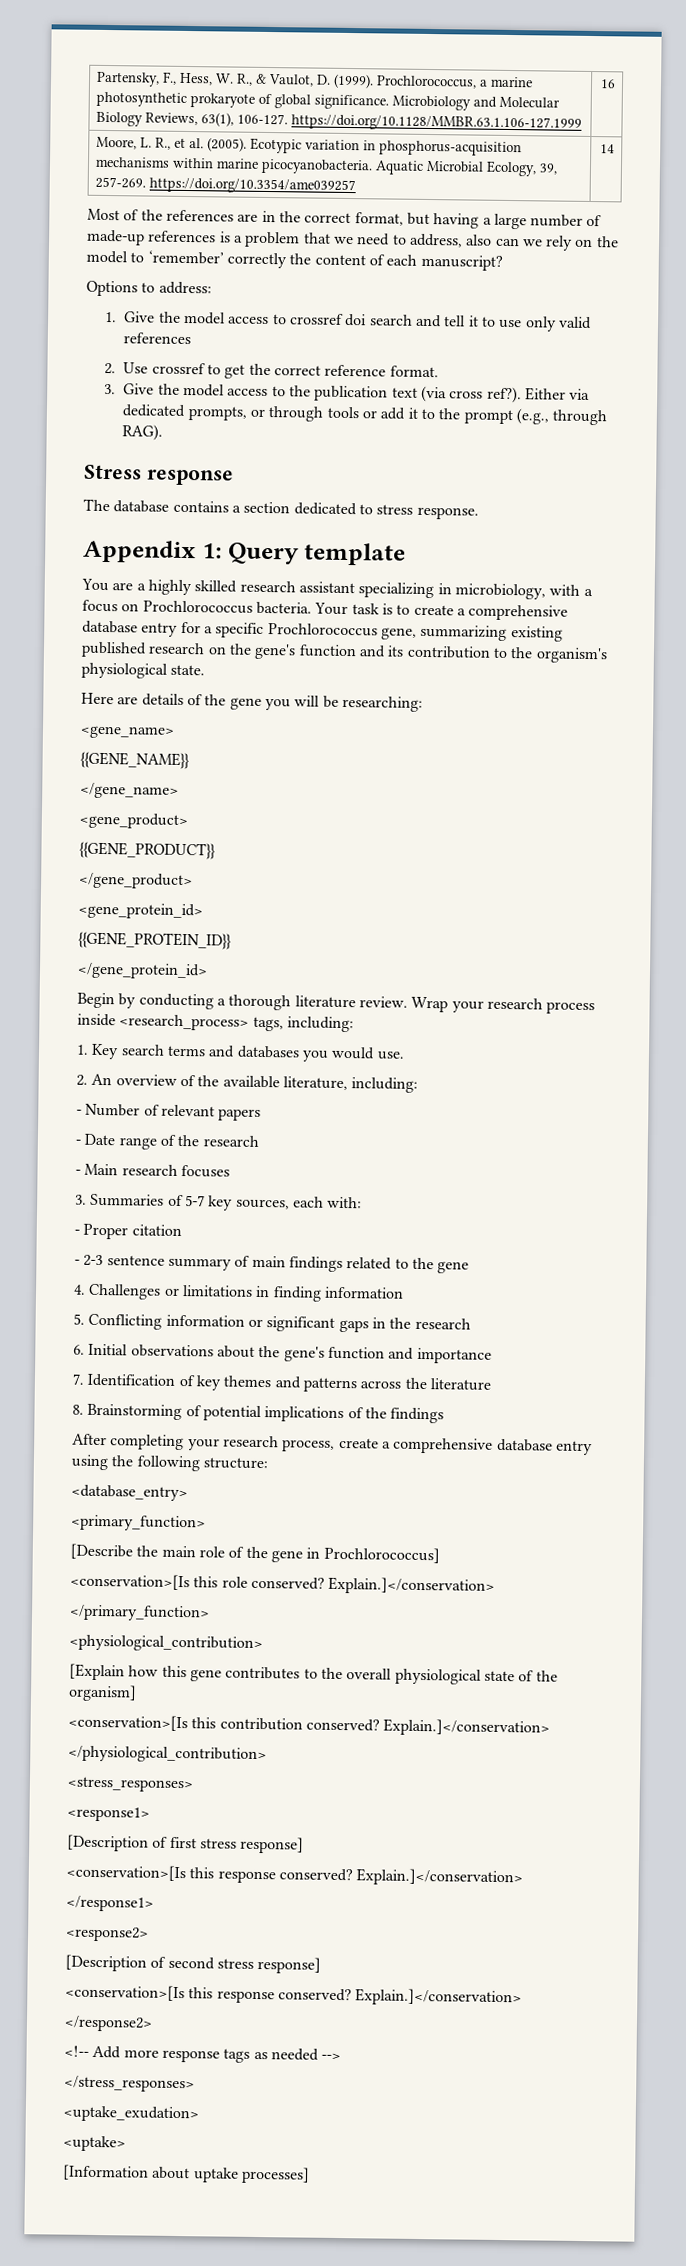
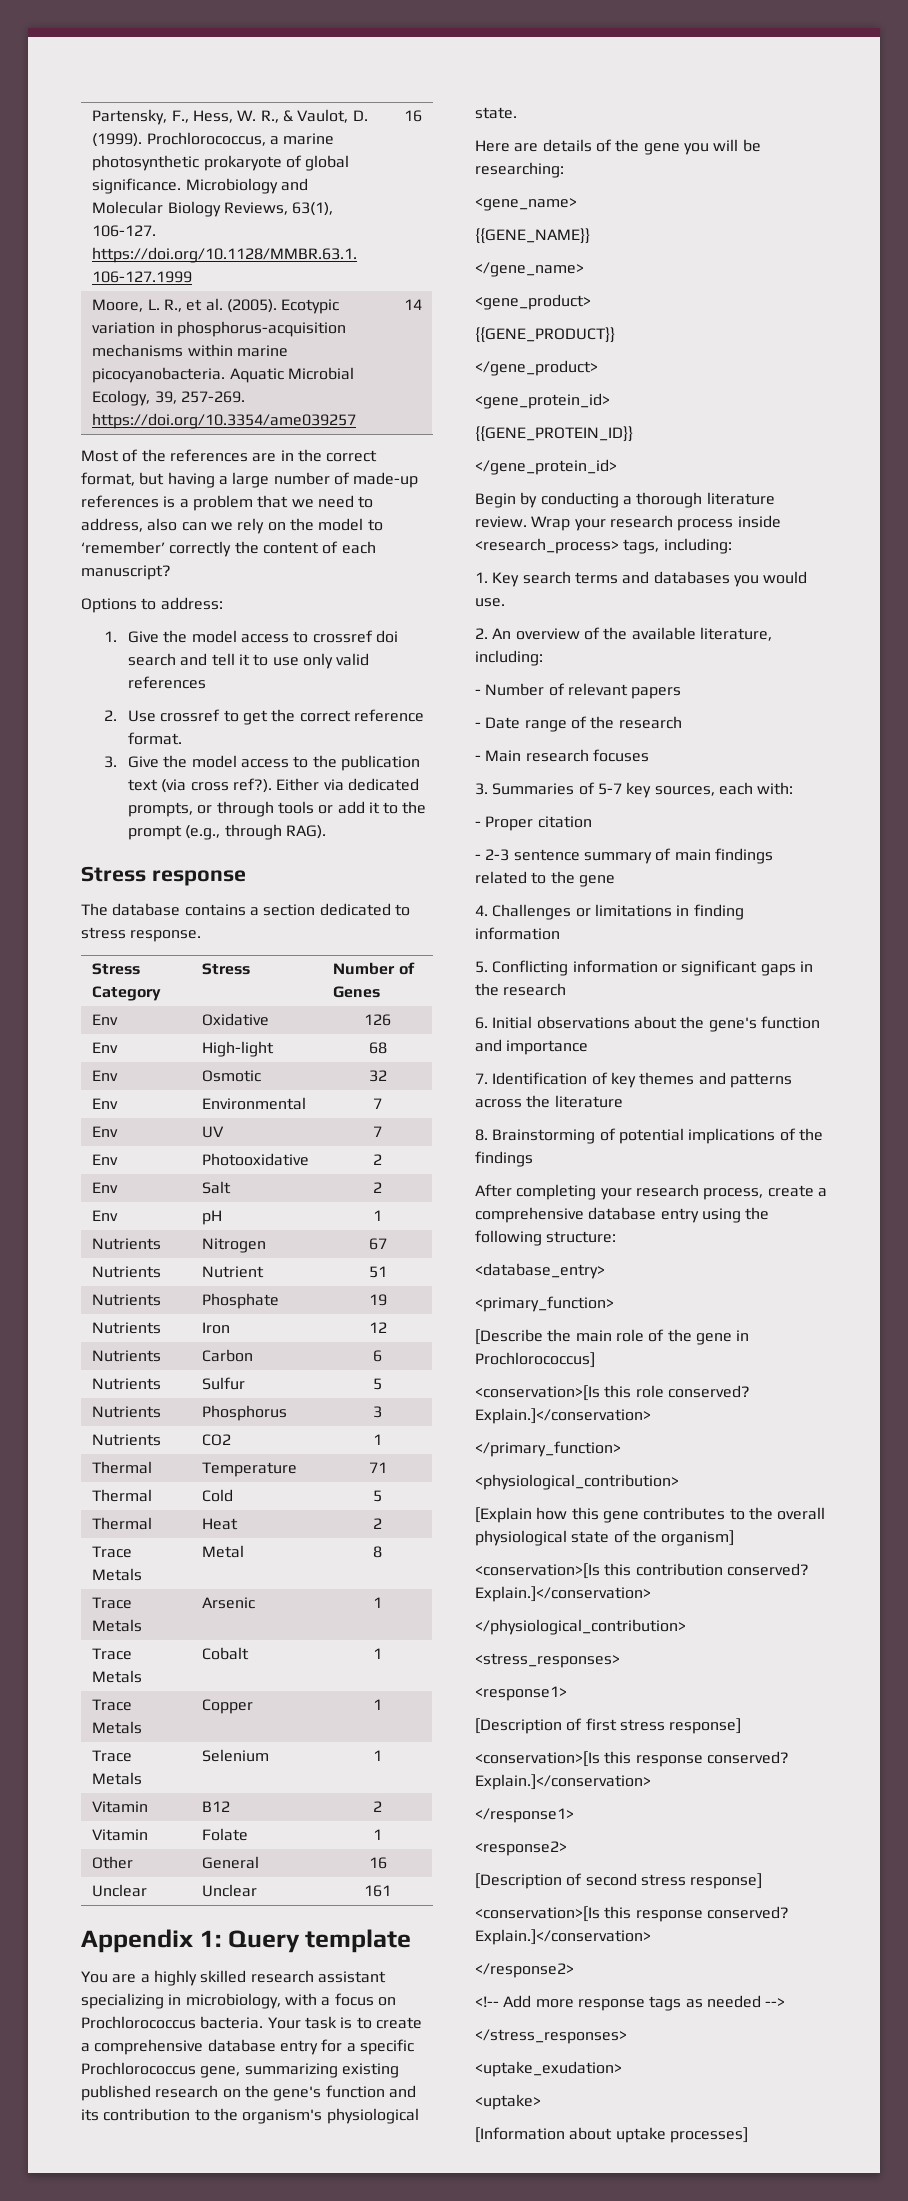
(479, 513) none -> [92,963,141,975] [92,986,162,1001] [202,963,251,975] [333,962,415,975] [333,986,381,998] [92,1014,119,1025] [202,1013,270,1026] [364,1014,391,1026] [92,1042,119,1053] [202,1041,275,1057] [368,1042,387,1054] [92,1070,119,1081] [202,1070,262,1082] [368,1070,387,1082] [92,1098,119,1109] [202,1097,307,1110] [373,1098,382,1109] [92,1126,119,1137] [202,1126,225,1138] [373,1126,382,1137] [92,1154,119,1165] [202,1153,310,1166] [373,1154,382,1165] [92,1182,119,1193] [202,1181,232,1194] [373,1182,382,1193] [92,1210,119,1221] [202,1210,223,1225] [373,1210,382,1221] [92,1238,162,1250] [202,1238,267,1253] [368,1238,387,1250] [92,1266,162,1278] [202,1266,265,1278] [368,1266,387,1278] [92,1294,162,1306] [202,1293,280,1309] [368,1294,387,1306] [92,1322,162,1334] [202,1322,231,1334] [368,1322,387,1333] [92,1350,162,1362] [202,1349,254,1362] [373,1350,382,1362] [92,1378,162,1390] [202,1377,246,1390] [373,1378,382,1390] [92,1406,162,1418] [202,1405,288,1421] [373,1406,382,1418] [92,1434,162,1446] [202,1434,232,1446] [373,1434,382,1445] [92,1461,153,1474] [202,1462,298,1477] [368,1462,387,1473] [92,1489,153,1502] [202,1489,234,1502] [373,1490,382,1502] [92,1517,153,1530] [202,1518,239,1530] [373,1518,382,1529] [92,1546,133,1558] [92,1568,143,1581] [202,1545,245,1558] [373,1546,382,1558] [92,1597,133,1609] [92,1619,143,1632] [202,1597,256,1609] [373,1597,382,1608] [92,1648,133,1660] [92,1670,143,1683] [202,1647,250,1660] [373,1648,382,1659] [92,1699,133,1711] [92,1721,143,1734] [202,1699,254,1714] [373,1699,382,1710] [92,1750,133,1762] [92,1772,143,1785] [202,1749,270,1762] [373,1750,382,1761] [92,1801,149,1813] [202,1801,231,1812] [373,1801,382,1812] [92,1829,149,1841] [202,1828,249,1841] [373,1829,382,1840] [92,1856,134,1869] [202,1856,260,1869] [368,1857,387,1869] [92,1884,148,1897] [202,1884,258,1897] [364,1885,391,1897] // Stress Category | Stress | Number of Genes // Env | Oxidative | 126 // Env | High-light | 68 // Env | Osmotic | 32 // Env | Environmental | 7 // Env | UV | 7 // Env | Photooxidative | 2 // Env | Salt | 2 // Env | pH | 1 // Nutrients | Nitrogen | 67 // Nutrients | Nutrient | 51 // Nutrients | Phosphate | 19 // Nutrients | Iron | 12 // Nutrients | Carbon | 6 // Nutrients | Sulfur | 5 // Nutrients | Phosphorus | 3 // Nutrients | CO2 | 1 // Thermal | Temperature | 71 // Thermal | Cold | 5 // Thermal | Heat | 2 // Trace Metals | Metal | 8 // Trace Metals | Arsenic | 1 // Trace Metals | Cobalt | 1 // Trace Metals | Copper | 1 // Trace Metals | Selenium | 1 // Vitamin | B12 | 2 // Vitamin | Folate | 1 // Other | General | 16 // Unclear | Unclear | 161

